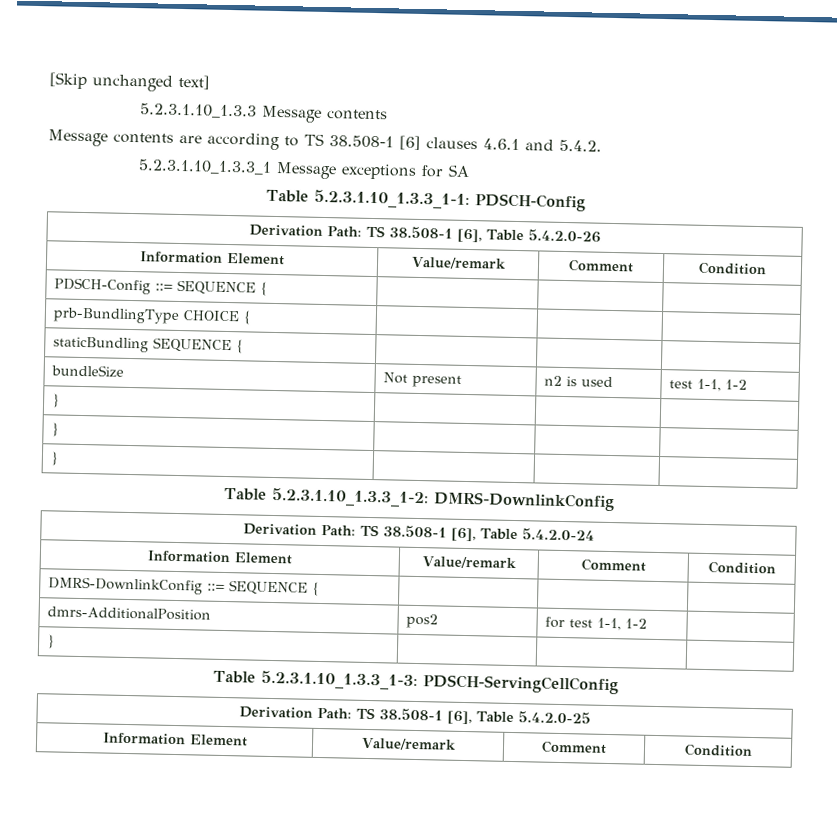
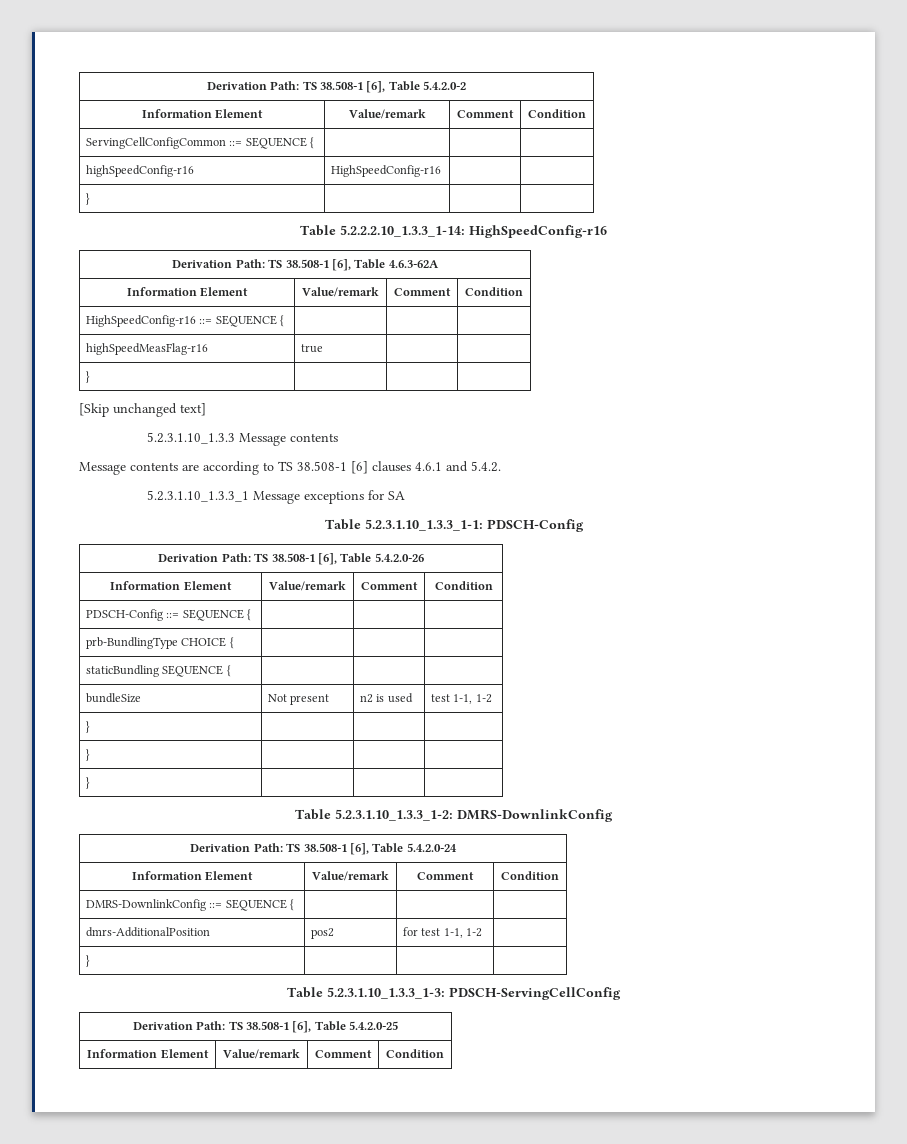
(49, 81) none -> [206,81,467,93] [141,109,264,119] [348,109,426,119] [457,110,514,118] [528,109,586,118] [86,137,315,149] [86,165,195,177] [331,165,442,177] [86,193,91,205] [300,225,607,238] [172,259,439,271] [126,287,249,297] [302,287,379,297] [394,288,451,296] [465,287,523,296] [86,315,285,327] [86,343,209,355] [301,344,324,353] [86,371,91,383] Derivation Path: TS 38.508-1 [6], Table 5.4.2.0-2 // Information Element | Value/remark | Comment | Condition // ServingCellConfigCommon ::= SEQUENCE { | | | // highSpeedConfig-r16 | HighSpeedConfig-r16 | | // } | | | // Table 5.2.2.2.10_1.3.3_1-14: HighSpeedConfig-r16 // Derivation Path: TS 38.508-1 [6], Table 4.6.3-62A // Information Element | Value/remark | Comment | Condition // HighSpeedConfig-r16 ::= SEQUENCE { | | | // highSpeedMeasFlag-r16 | true | | // } | | | //

